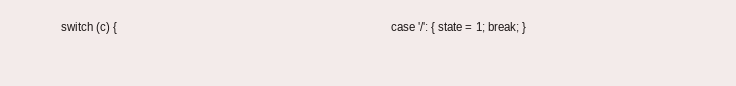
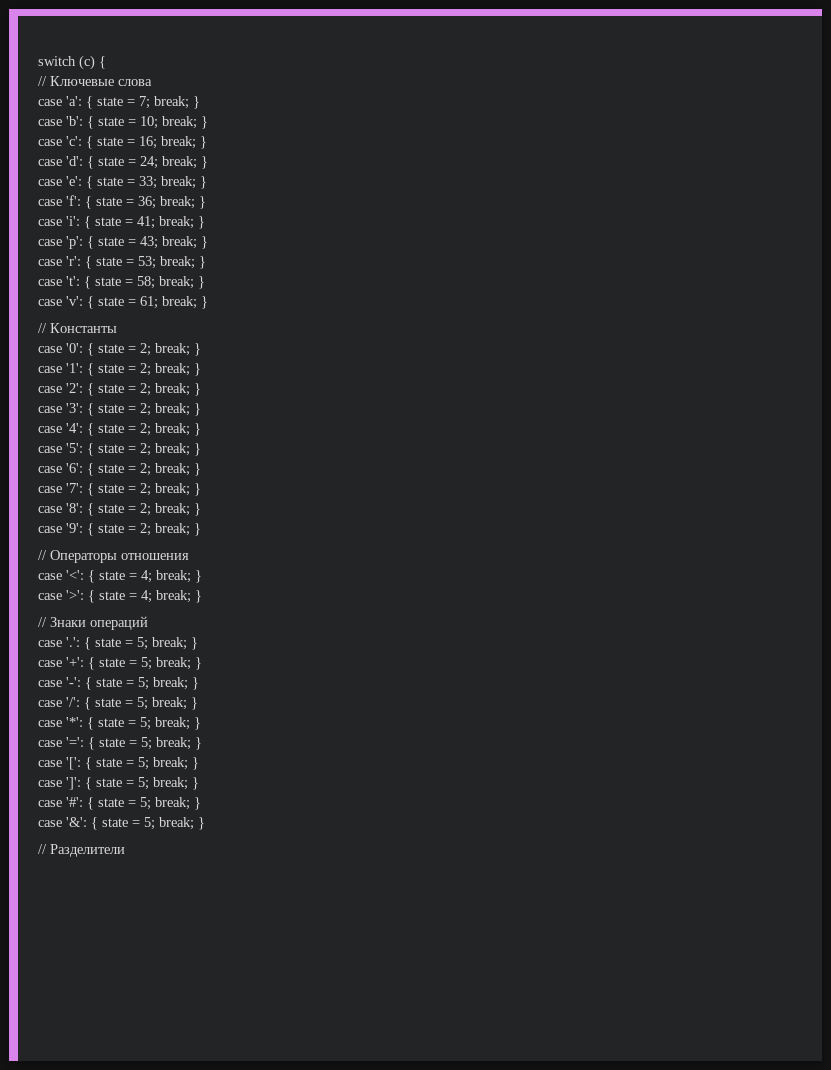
(118, 28) none -> [38,76,152,86] [38,96,200,109] [38,116,208,129] [38,136,207,149] [38,156,208,169] [38,176,207,189] [38,195,206,209] [38,216,205,229] [38,236,208,249] [38,256,206,269] [38,276,205,289] [38,296,208,309] [38,323,117,333] [38,343,201,356] [38,363,201,376] [38,383,201,396] [38,403,201,416] [38,423,201,436] [38,443,201,456] [38,463,201,476] [38,483,201,496] [38,503,201,516] [38,523,201,536] [38,550,189,563] [38,570,202,583] [38,590,202,603] [38,616,148,630] [38,637,198,650] [38,657,202,670] [38,677,199,690] // // Ключевые слова // case 'a': { state = 7; break; } // case 'b': { state = 10; break; } // case 'c': { state = 16; break; } // case 'd': { state = 24; break; } // case 'e': { state = 33; break; } // case 'f': { state = 36; break; } // case 'i': { state = 41; break; } // case 'p': { state = 43; break; } // case 'r': { state = 53; break; } // case 't': { state = 58; break; } // case 'v': { state = 61; break; } // // Константы // case '0': { state = 2; break; } // case '1': { state = 2; break; } // case '2': { state = 2; break; } // case '3': { state = 2; break; } // case '4': { state = 2; break; } // case '5': { state = 2; break; } // case '6': { state = 2; break; } // case '7': { state = 2; break; } // case '8': { state = 2; break; } // case '9': { state = 2; break; } // // Операторы отношения // case '<': { state = 4; break; } // case '>': { state = 4; break; } // // Знаки операций // case '.': { state = 5; break; } // case '+': { state = 5; break; } // case '-': { state = 5; break; }
[475,22,526,34] 1; break; } -> [137,697,198,710] [38,717,201,730] [38,737,202,750] [38,757,199,770] [38,777,199,790] [38,797,201,810] [38,817,205,830] [38,844,125,857] 5; break; } // case '*': { state = 5; break; } // case '=': { state = 5; break; } // case '[': { state = 5; break; } // case ']': { state = 5; break; } // case '#': { state = 5; break; } // case '&': { state = 5; break; } // // Разделители

